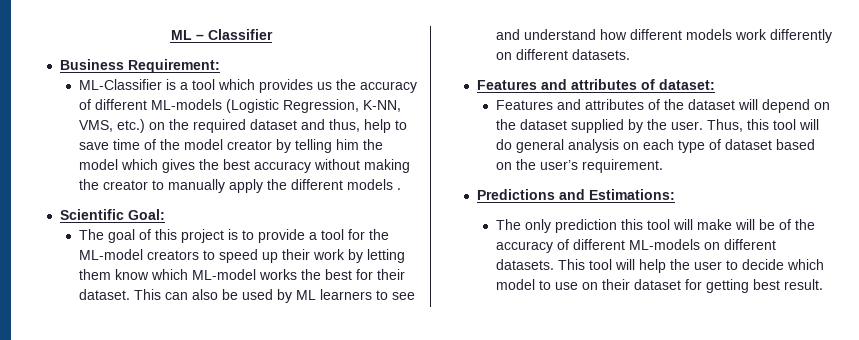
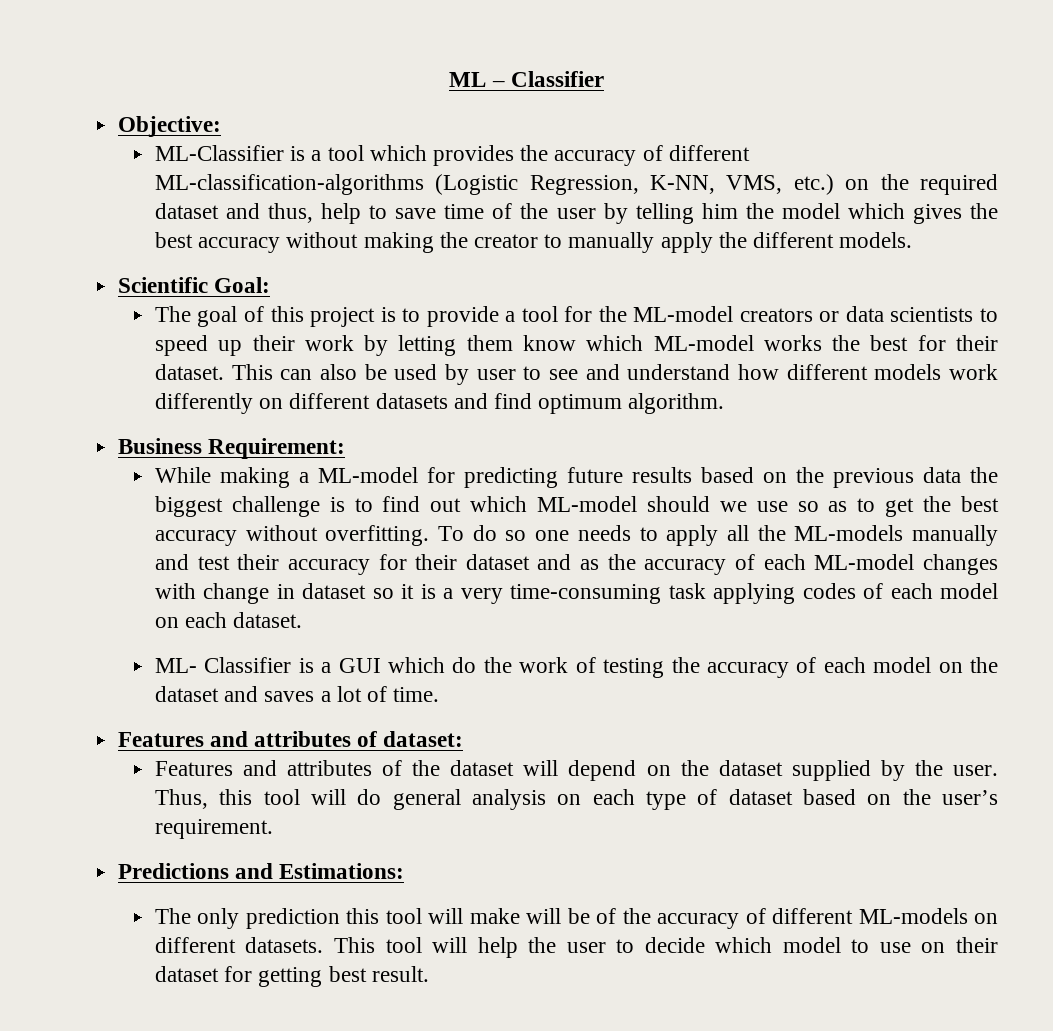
[59,59,220,73] Business Requirement: -> [117,116,221,137] Objective:
[316,79,417,93] [78,99,222,110] us the accuracy of different ML-models -> [520,145,750,166] [154,174,424,195] the accuracy of different ML-classification-algorithms
[183,139,272,150] model creator -> [556,208,596,219] user
[346,179,401,190] models . -> [839,232,913,248] models.
(199, 255) none -> [819,306,974,322] or data scientists
[295,289,372,300] ML learners -> [476,369,516,380] user
[571,49,630,60] datasets. -> [375,393,725,414] [117,438,345,459] [154,467,999,488] [154,496,999,517] [154,525,998,546] [154,554,998,575] [154,583,999,604] [154,612,303,628] [154,657,998,678] [154,686,440,702] datasets and find optimum algorithm. // Business Requirement: // While making a ML-model for predicting future results based on the previous data the biggest challenge is to find out which ML-model should we use so as to get the best accuracy without overfitting. To do so one needs to apply all the ML-models manually and test their accuracy for their dataset and as the accuracy of each ML-model changes with change in dataset so it is a very time-consuming task applying codes of each model on each dataset. // ML- Classifier is a GUI which do the work of testing the accuracy of each model on the dataset and saves a lot of time.

